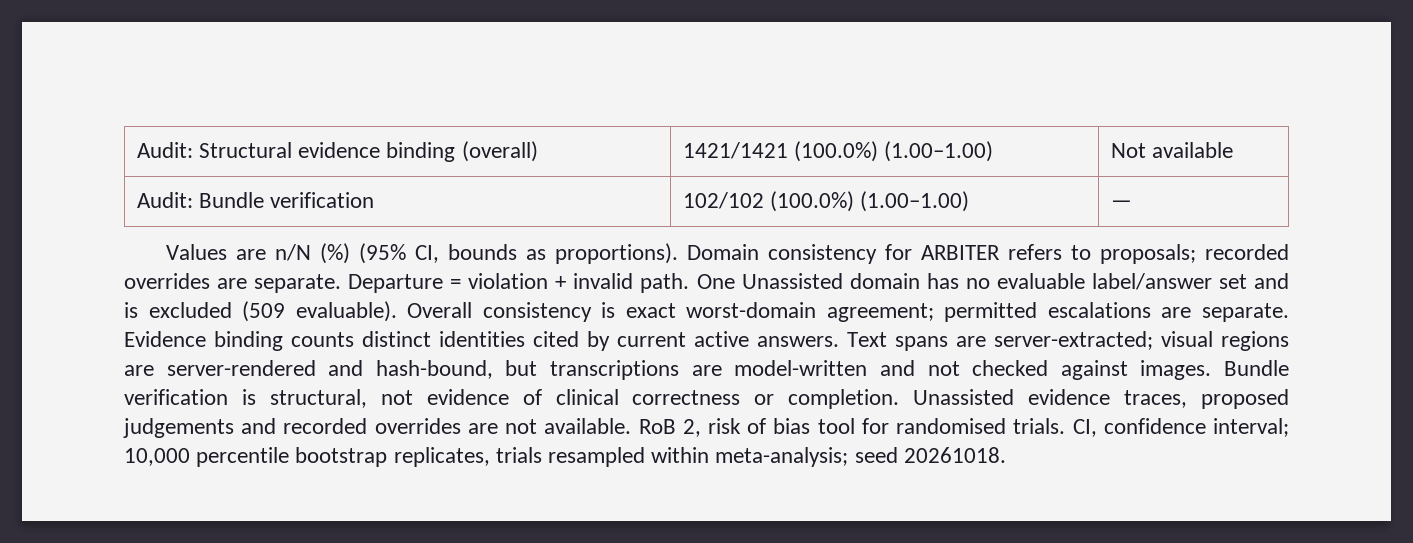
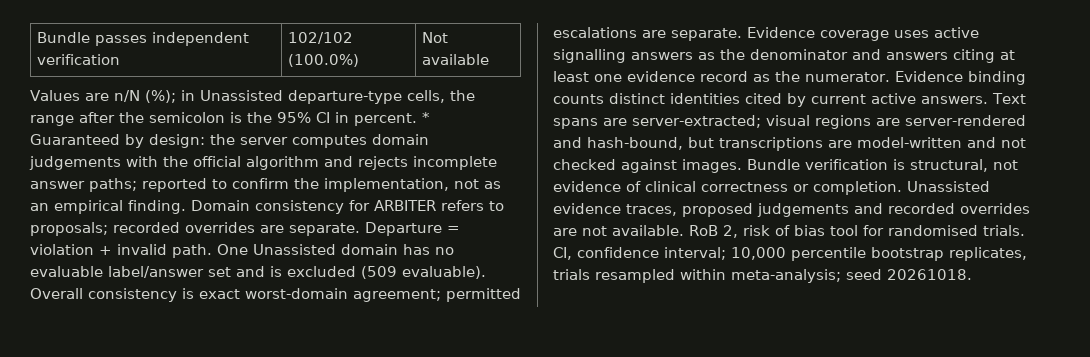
[136,141,538,162] [682,141,994,162] [1110,142,1233,158] [136,192,264,208] Audit: Structural evidence binding (overall) | 1421/1421 (100.0%) (1.00–1.00) | Not available // Audit: Bundle -> [37,32,250,46] Bundle passes independent
[860,191,970,212] [1110,200,1132,208] (1.00–1.00) | — -> [422,32,449,43] [422,54,490,65] | Not available
[320,243,679,264] (%) (95% CI, bounds as proportions). -> [144,90,475,104] [30,112,430,126] [30,134,429,148] [29,156,497,170] [30,178,501,192] [30,200,186,214] (%); in Unassisted departure-type cells, the range after the semicolon is the 95% CI in percent. * Guaranteed by design: the server computes domain judgements with the official algorithm and rejects incomplete answer paths; reported to confirm the implementation, not as an empirical finding.
(206, 339) none -> [820,27,979,41] [553,49,1015,63] [553,71,963,82] coverage uses active signalling answers as the denominator and answers citing at least one evidence record as the numerator. Evidence

